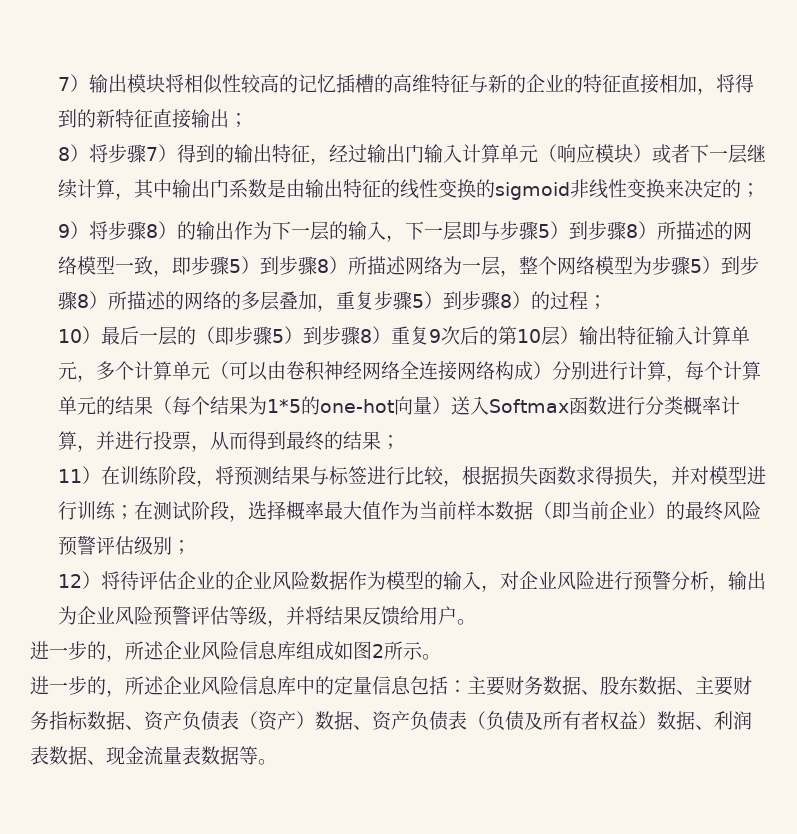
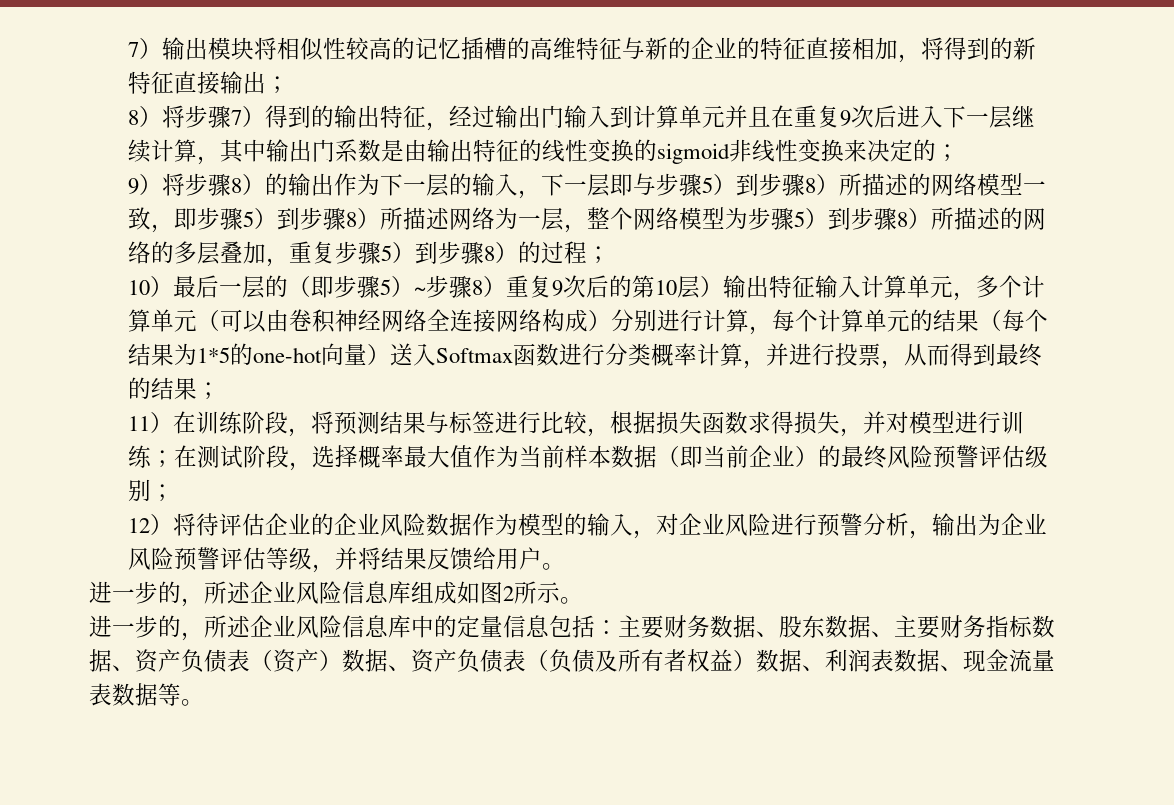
[462,144,691,164] 计算单元（响应模块）或者 -> [610,105,944,128] 到计算单元并且在重复9次后进入
[303,326,323,345] 到 -> [414,287,427,295] ~

